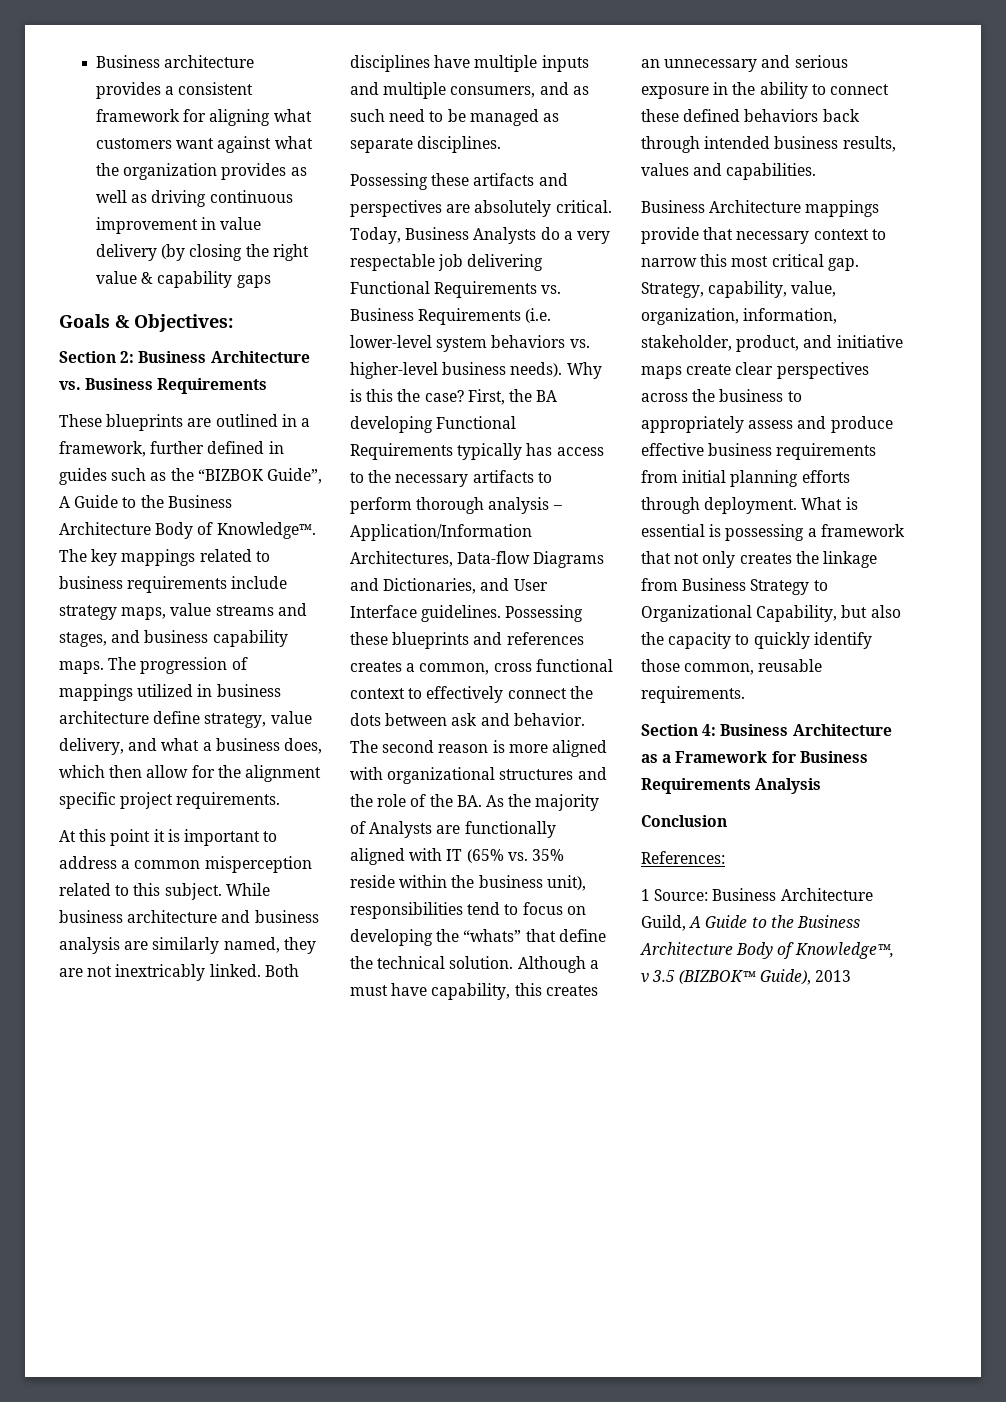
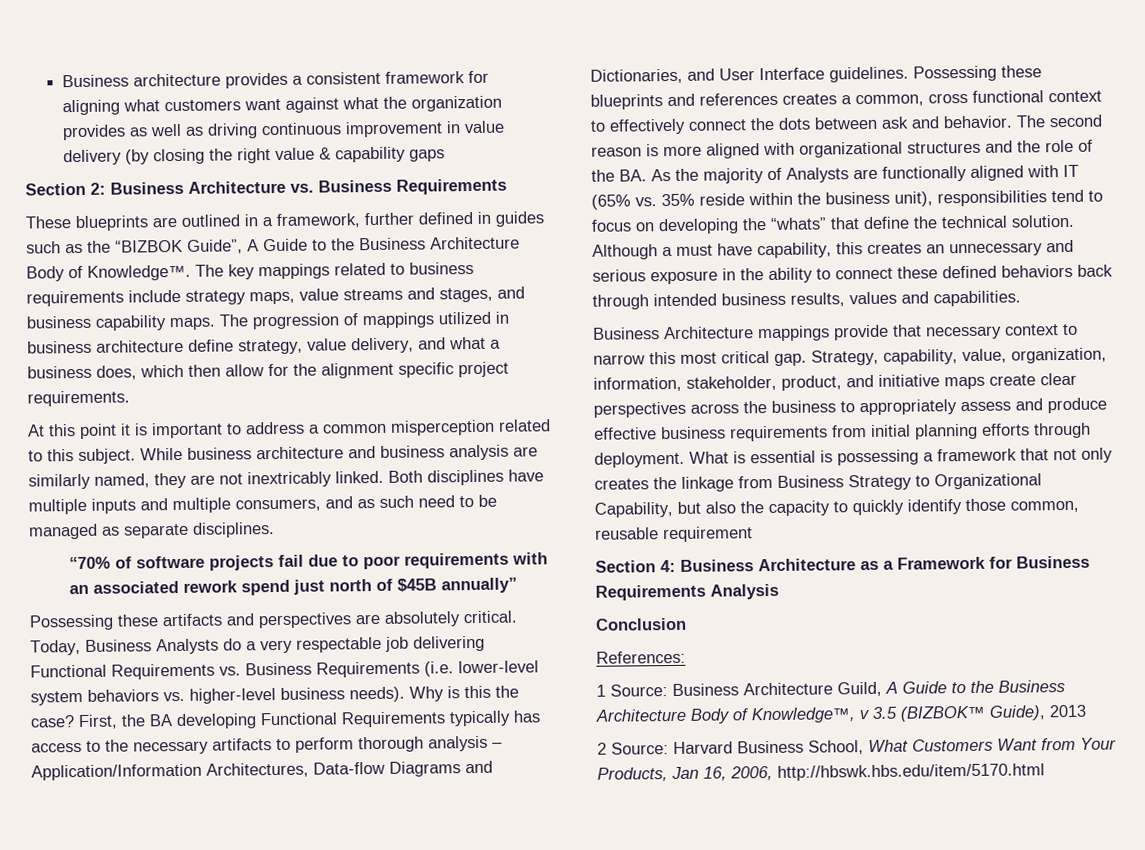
[59,314,233,332] // Goals & Objectives: -> (446, 155) none
(502, 144) none -> [69,552,549,571] [69,577,518,596] // “70% of software projects fail due to poor requirements with an associated rework spend just north of $45B annually”
[641,686,745,703] requirements. -> [663,526,753,543] requirement
(851, 976) none -> [597,737,1117,755] [597,763,1045,782] // 2 Source: Harvard Business School, What Customers Want from Your Products, Jan 16, 2006, http://hbswk.hbs.edu/item/5170.html

